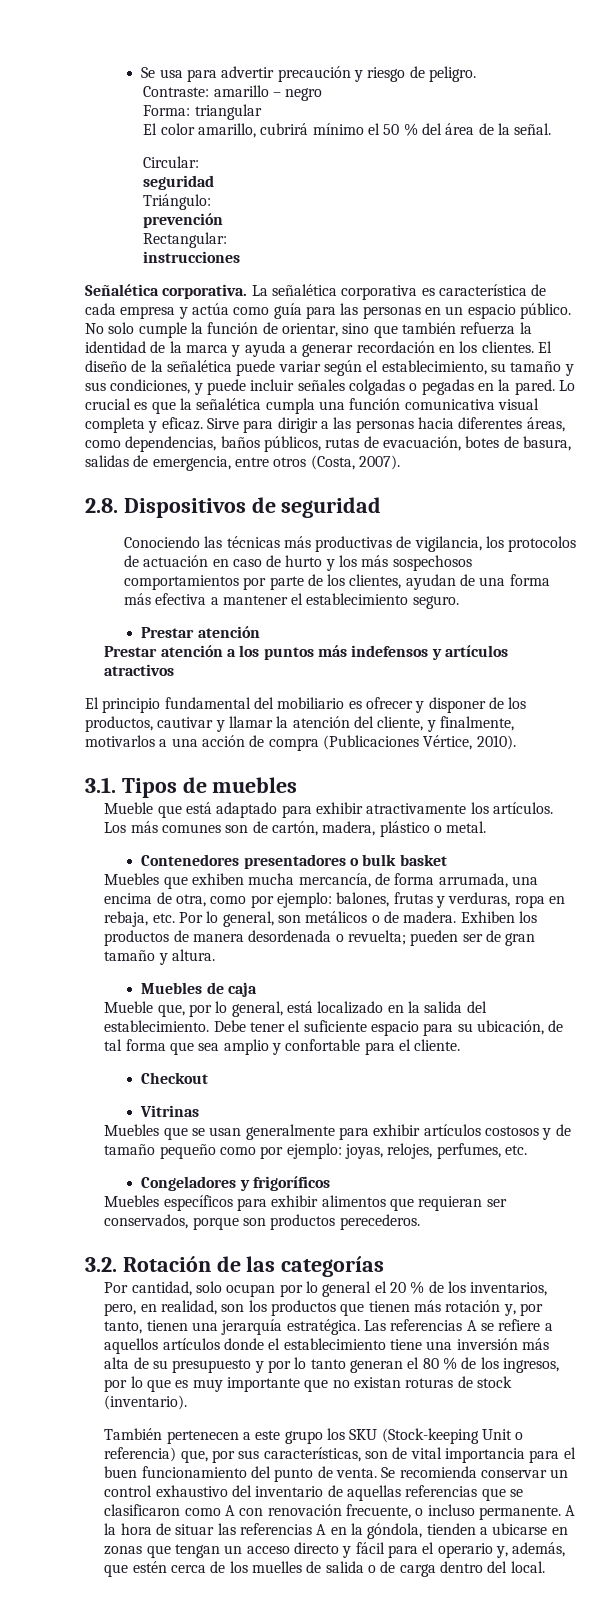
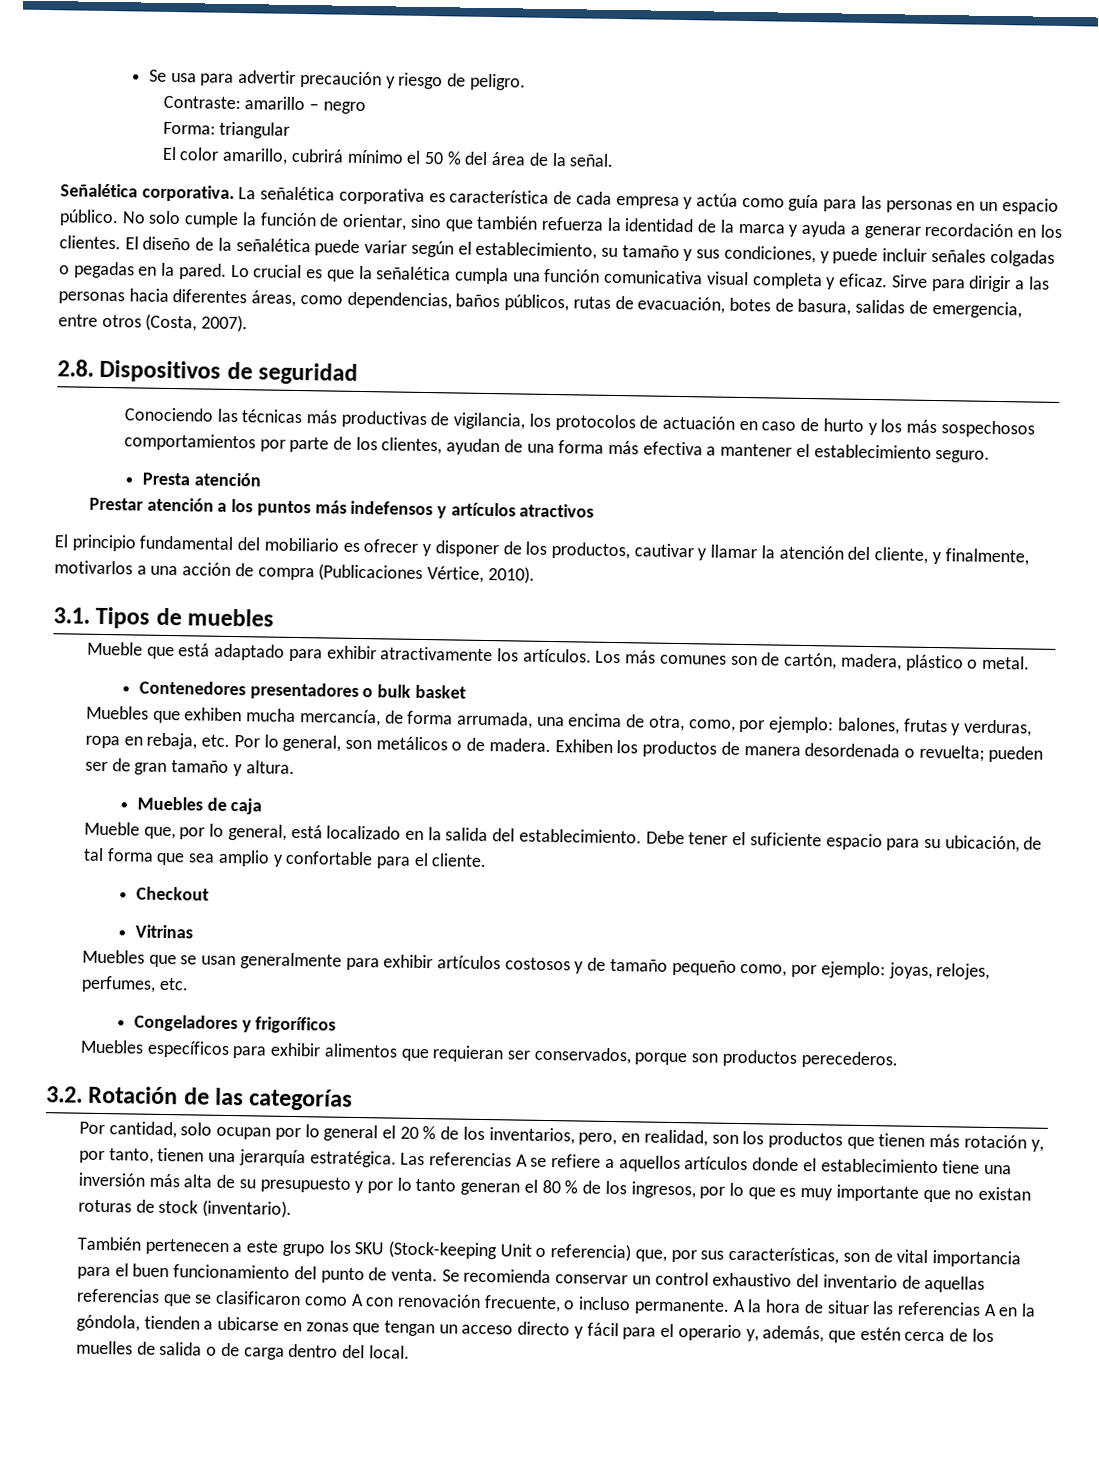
[143,156,200,168] [143,175,215,190] [143,194,212,210] [143,213,224,228] [143,232,228,248] [143,251,241,263] // Circular: // seguridad // Triángulo: // prevención // Rectangular: // instrucciones -> (615, 160) none
[141,627,195,638] Prestar -> [142,472,191,486] Presta
[210,896,247,904] como -> [688,719,736,732] como,
[220,1147,257,1155] como -> [740,964,788,977] como,

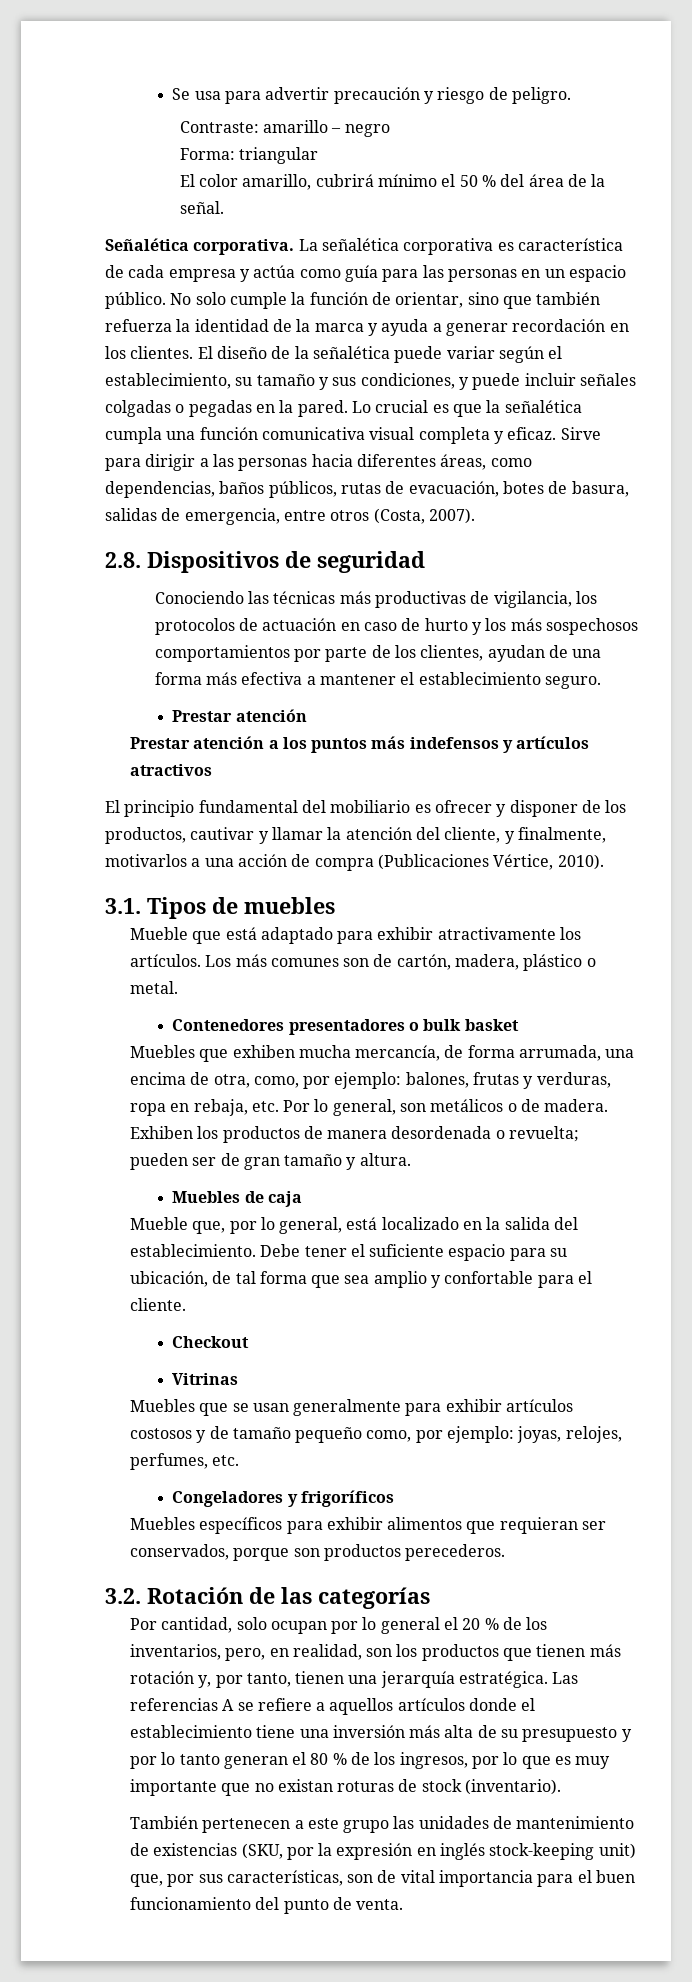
[142,472,191,486] Presta -> [172,710,233,722] Prestar
[328,1240,632,1262] los SKU (Stock-keeping Unit o referencia) -> [393,1816,635,1829] [129,1843,636,1860] las unidades de mantenimiento de existencias (SKU, por la expresión en inglés stock-keeping unit)
[441,1268,986,1293] [75,1288,1037,1317] [75,1314,994,1343] [75,1340,410,1360] Se recomienda conservar un control exhaustivo del inventario de aquellas referencias que se clasificaron como A con renovación frecuente, o incluso permanente. A la hora de situar las referencias A en la góndola, tienden a ubicarse en zonas que tengan un acceso directo y fácil para el operario y, además, que estén cerca de los muelles de salida o de carga dentro del local. -> (404, 1904) none

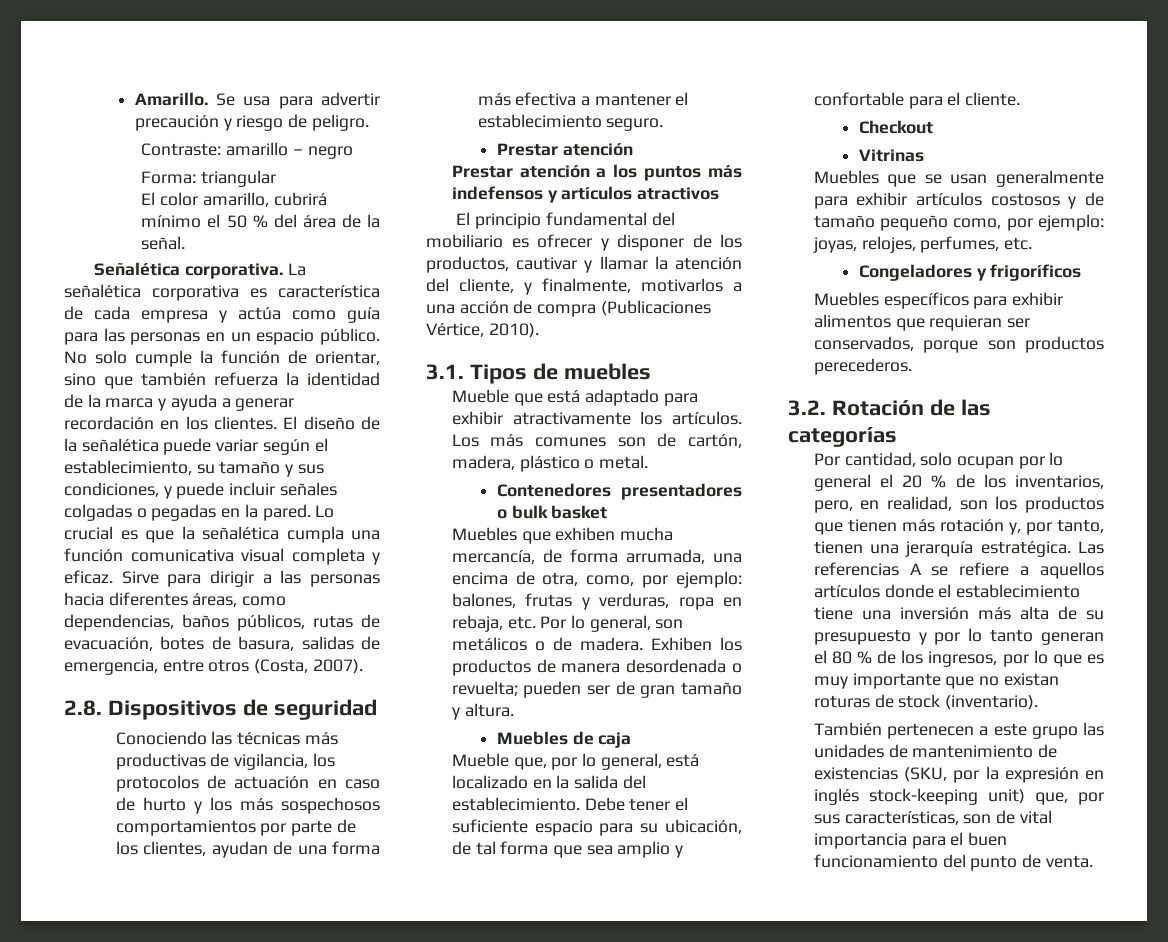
(172, 94) none -> [134,92,208,106] Amarillo.

